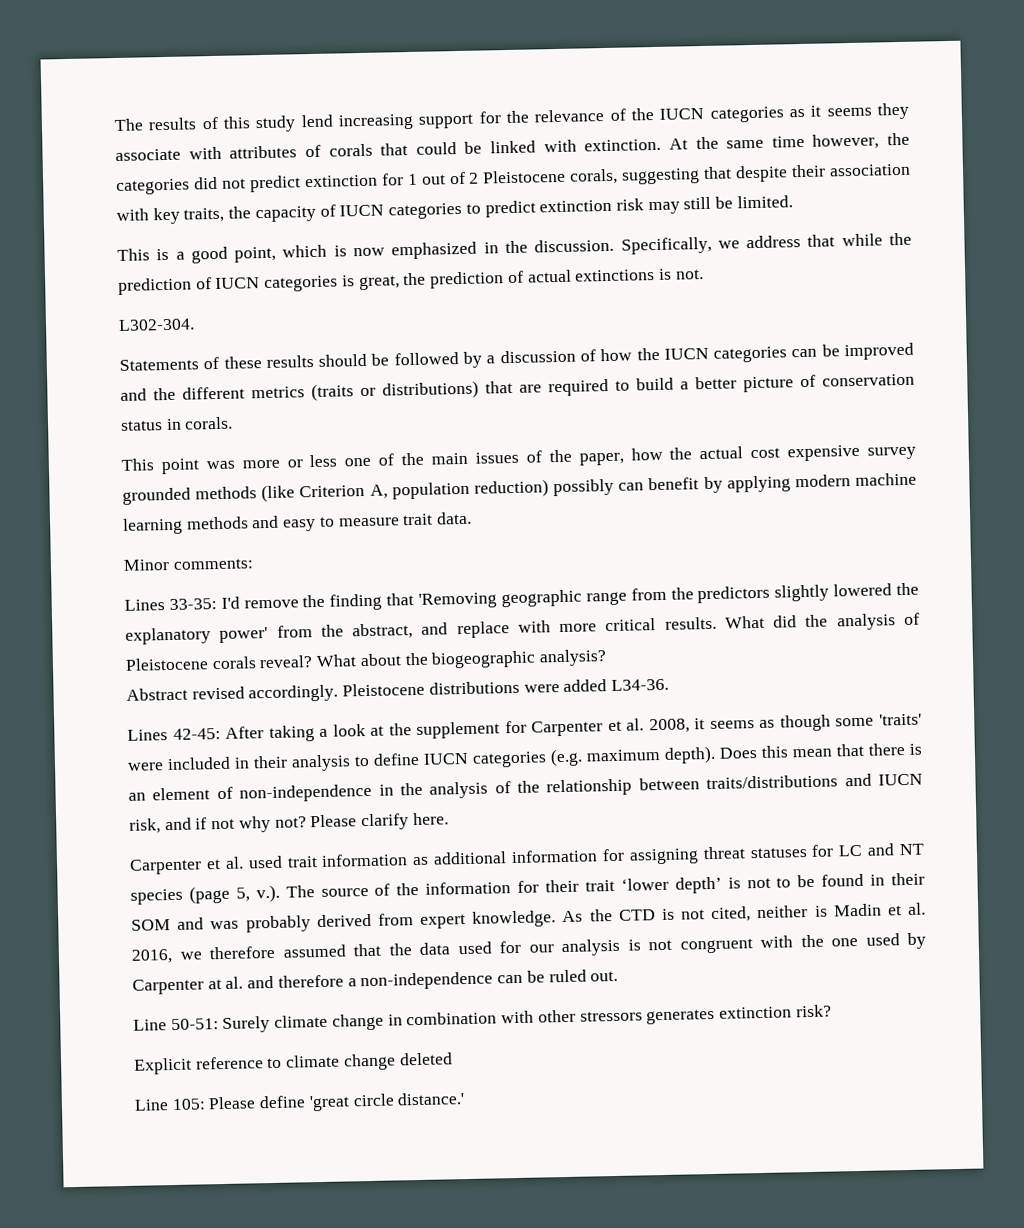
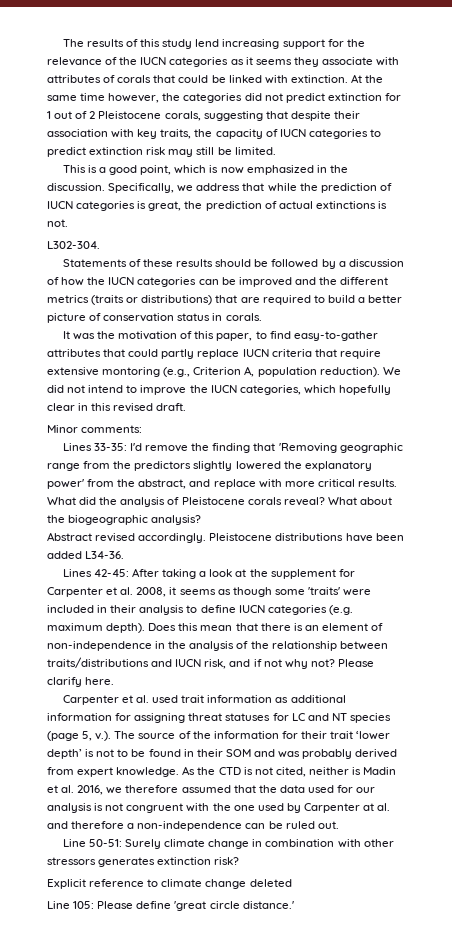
[121,444,917,475] [122,472,918,505] [122,511,473,535] This point was more or less one of the main issues of the paper, how the actual cost expensive survey grounded methods (like Criterion A, population reduction) possibly can benefit by applying modern machine learning methods and easy to measure trait data. -> [62,331,378,341] [47,349,381,359] [47,366,401,377] [47,385,391,395] [47,403,187,412] It was the motivation of this paper, to find easy-to-gather attributes that could partly replace IUCN criteria that require extensive montoring (e.g., Criterion A, population reduction). We did not intend to improve the IUCN categories, which hopefully clear in this revised draft.
[523,684,560,693] were -> [345,533,404,542] have been

